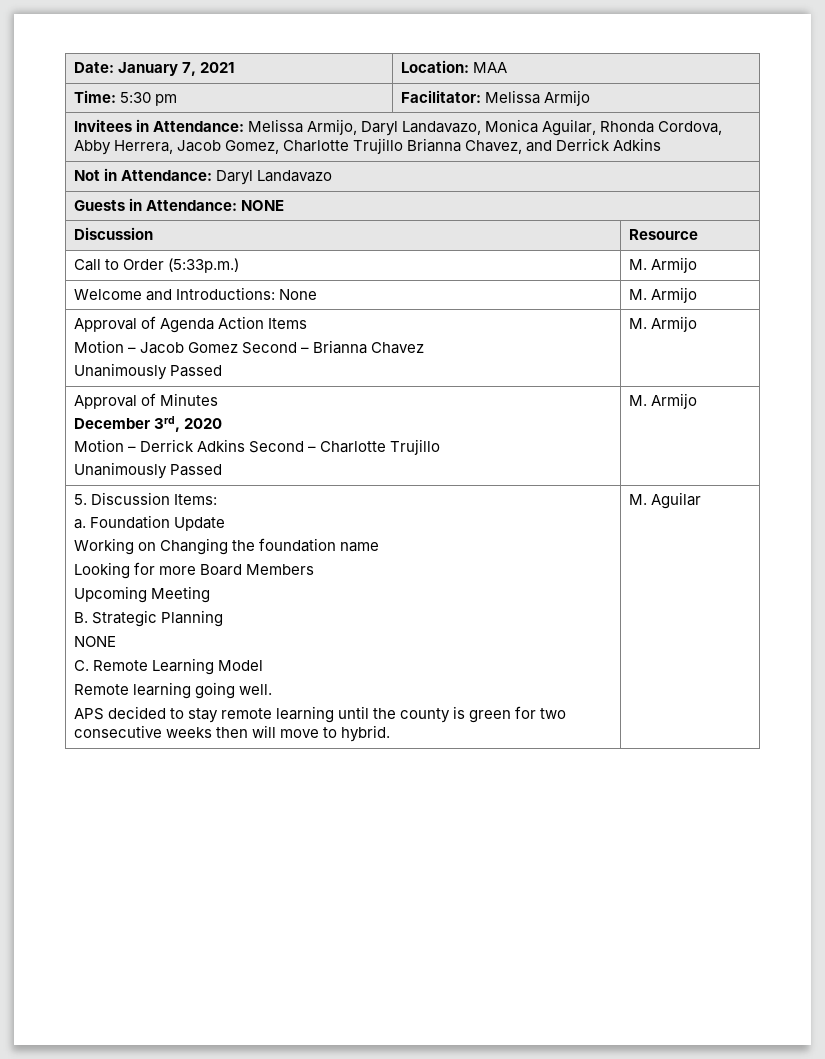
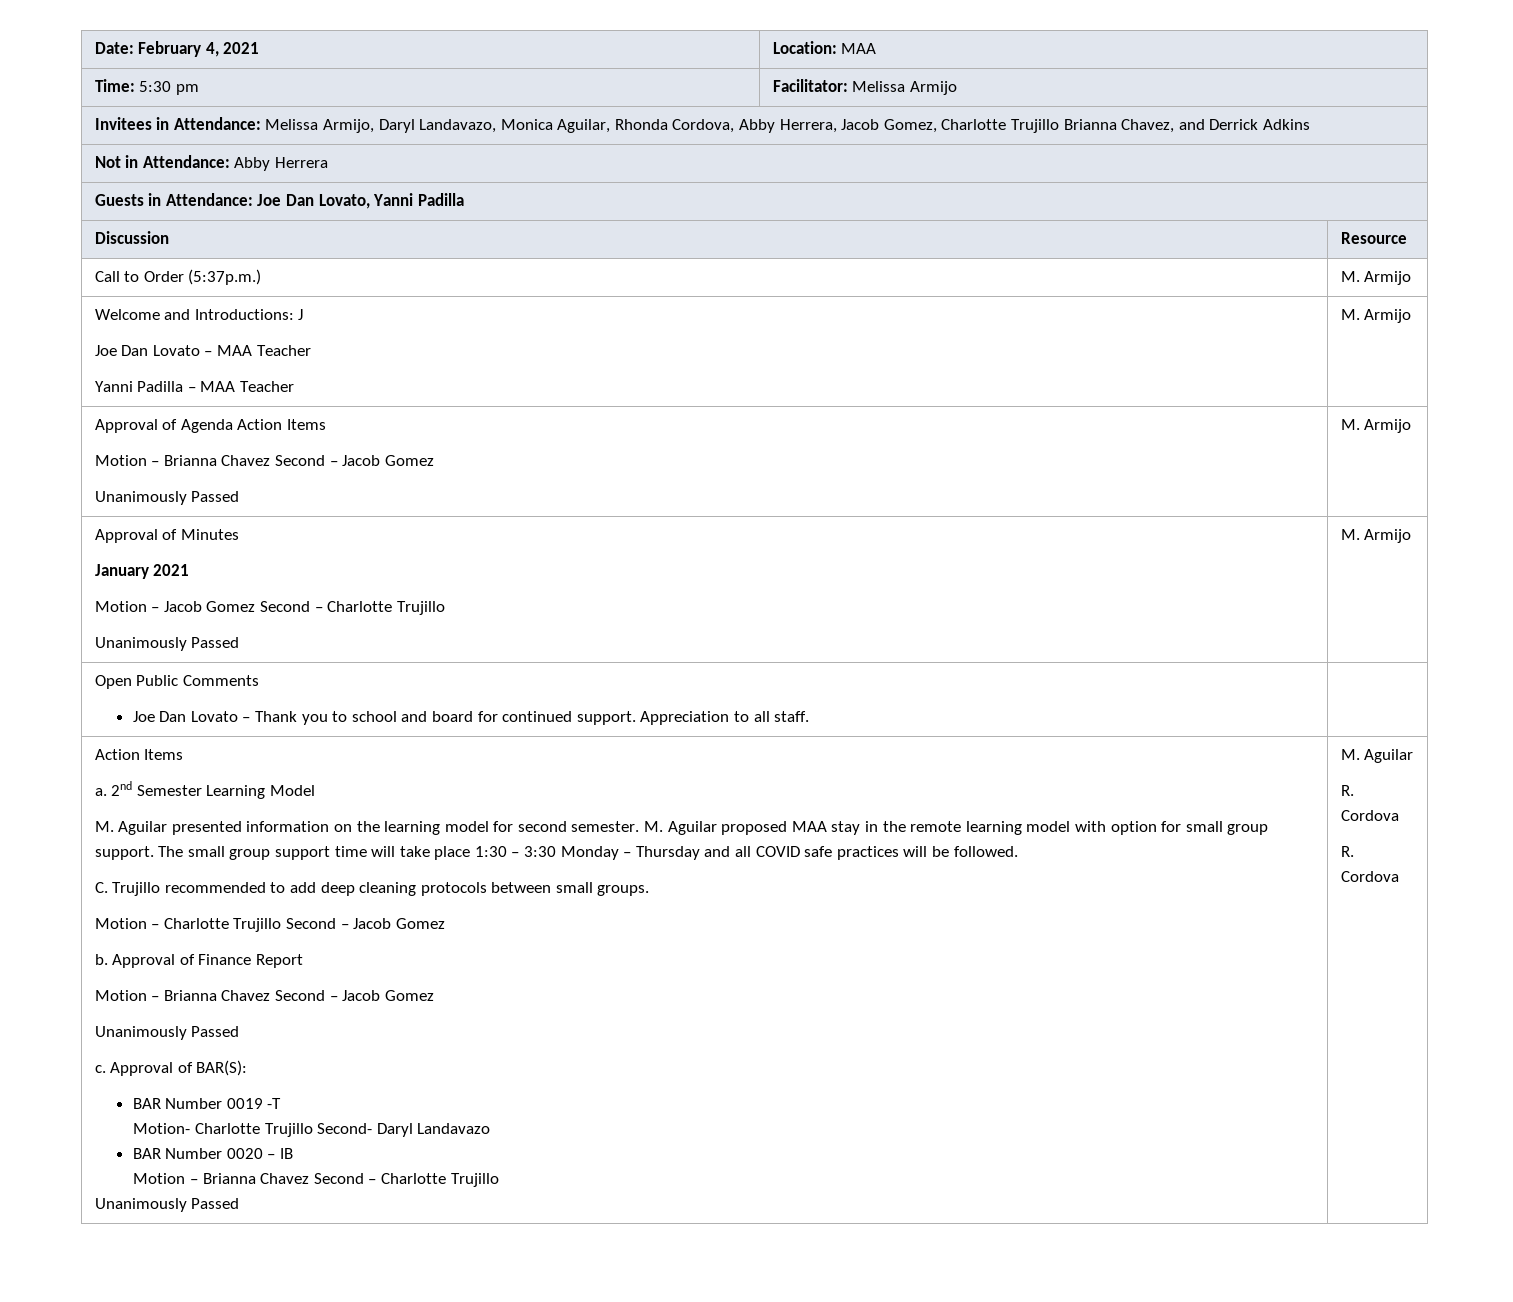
[117,62,196,76] January 7, -> [138,41,219,57] February 4,
[216,170,333,185] Daryl Landavazo -> [234,157,328,171] Abby Herrera
[145,200,285,211] Attendance: NONE -> [165,193,464,209] Attendance: Joe Dan Lovato, Yanni Padilla
[168,258,240,273] (5:33p.m.) -> [188,269,262,285] (5:37p.m.)
[175,287,318,300] Introductions: None -> [194,309,304,320] [94,345,311,356] [94,381,294,392] Introductions: J // Joe Dan Lovato – MAA Teacher // Yanni Padilla – MAA Teacher
[139,340,425,354] Jacob Gomez Second – Brianna Chavez -> [163,455,434,466] Brianna Chavez Second – Jacob Gomez
[73,416,222,432] [73,439,246,452] December 3rd, 2020 // Motion – Derrick Adkins -> [94,564,190,579] [94,601,256,612] January 2021 // Motion – Jacob Gomez
[73,492,217,505] [73,515,225,531] [73,538,380,555] [73,562,315,579] [73,586,210,603] [73,610,223,627] [73,636,116,647] [73,658,264,675] [73,682,273,699] [73,706,567,723] [73,725,391,742] [628,492,701,509] 5. Discussion Items: // a. Foundation Update // Working on Changing the foundation name // Looking for more Board Members // Upcoming Meeting // B. Strategic Planning // NONE // C. Remote Learning Model // Remote learning going well. // APS decided to stay remote learning until the county is green for two consecutive weeks then will move to hybrid. | M. Aguilar -> [94,675,259,689] [132,711,810,725] [94,749,184,760] [94,781,315,799] [94,821,1269,835] [94,846,1018,860] [94,882,650,896] [94,918,445,932] [94,954,303,968] [94,990,434,1001] [94,1026,240,1040] [94,1060,248,1076] [132,1098,282,1109] [133,1123,491,1137] [132,1148,294,1159] [133,1173,499,1187] [94,1198,240,1212] [1340,749,1414,763] [1340,785,1354,796] [1340,810,1399,821] [1340,846,1354,857] [1340,871,1399,882] Open Public Comments // Joe Dan Lovato – Thank you to school and board for continued support. Appreciation to all staff. | // Action Items // a. 2nd Semester Learning Model // M. Aguilar presented information on the learning model for second semester. M. Aguilar proposed MAA stay in the remote learning model with option for small group support. The small group support time will take place 1:30 – 3:30 Monday – Thursday and all COVID safe practices will be followed. // C. Trujillo recommended to add deep cleaning protocols between small groups. // Motion – Charlotte Trujillo Second – Jacob Gomez // b. Approval of Finance Report // Motion – Brianna Chavez Second – Jacob Gomez // Unanimously Passed // c. Approval of BAR(S): // BAR Number 0019 -T // Motion- Charlotte Trujillo Second- Daryl Landavazo // BAR Number 0020 – IB // Motion – Brianna Chavez Second – Charlotte Trujillo // Unanimously Passed | M. Aguilar // R. Cordova // R. Cordova

